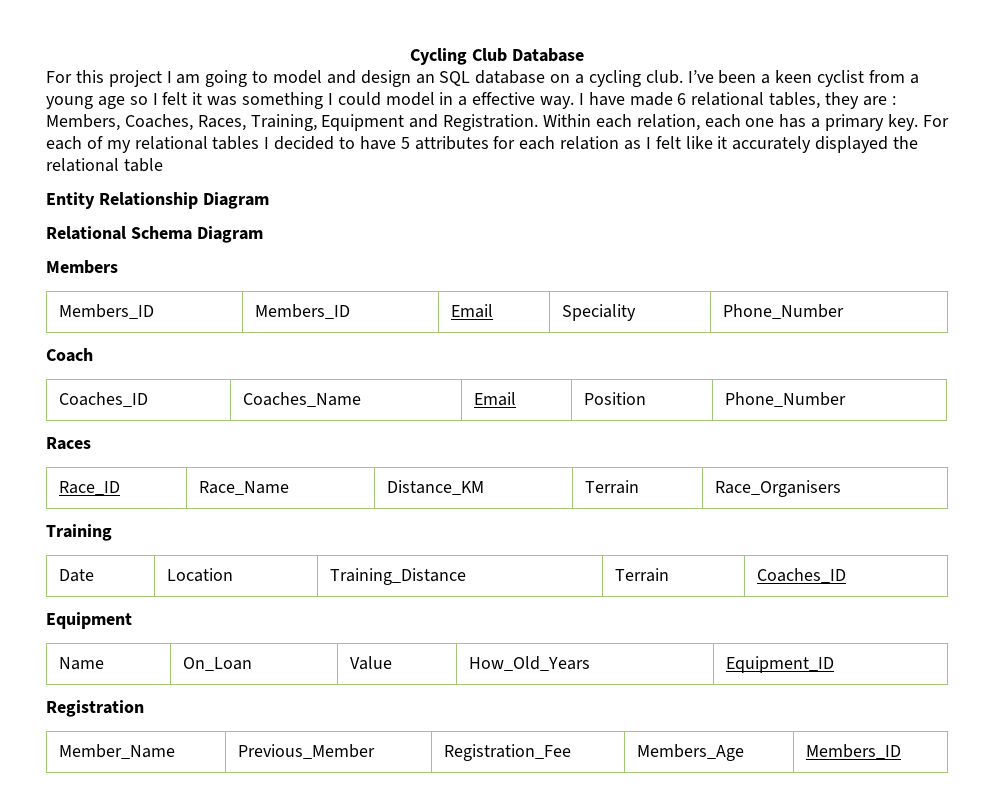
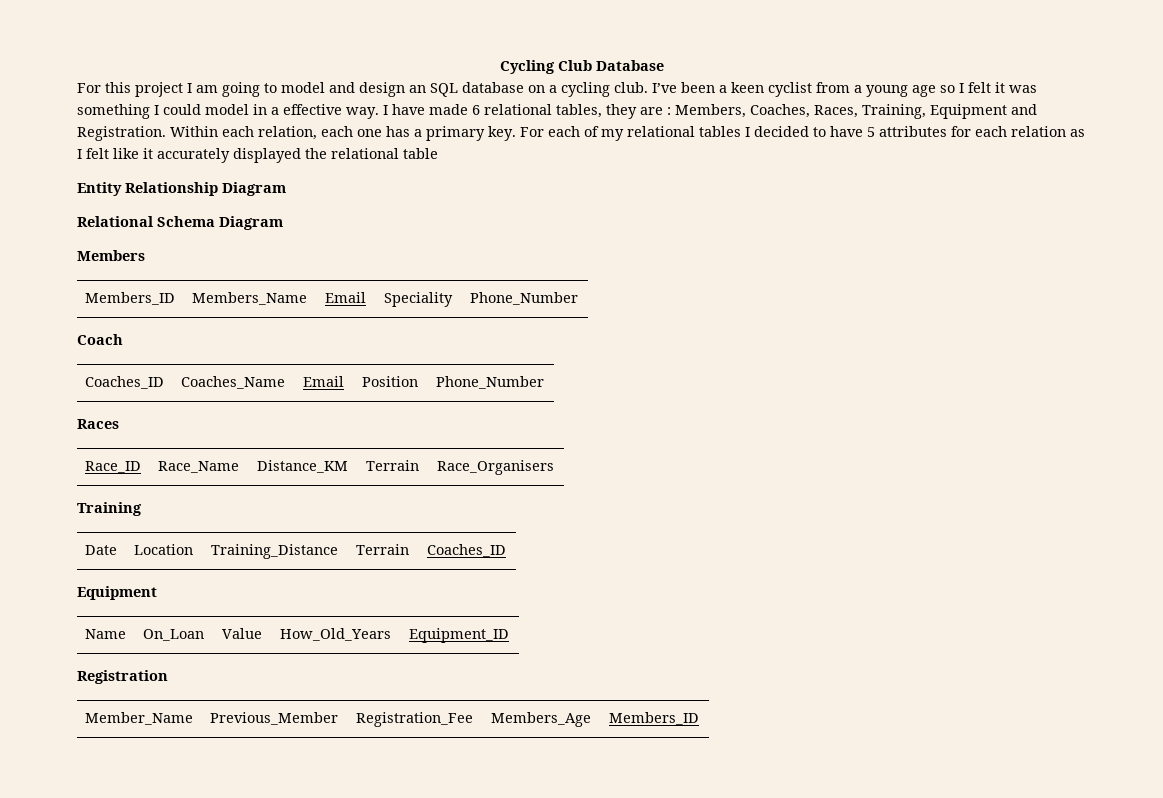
[254,304,350,319] Members_ID -> [192,292,308,305] Members_Name

